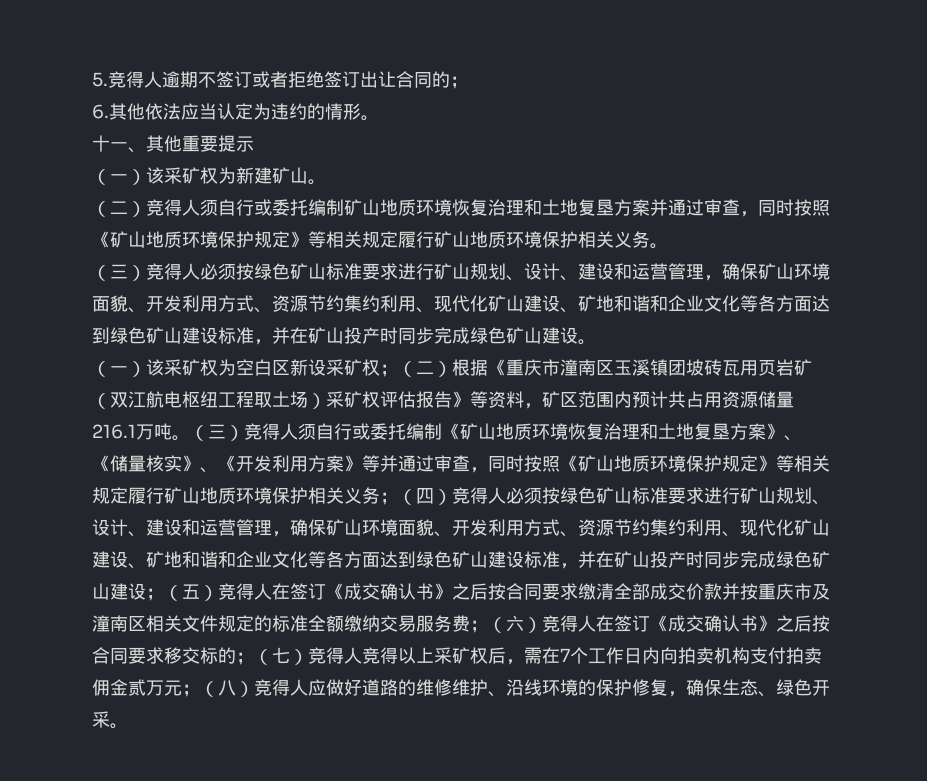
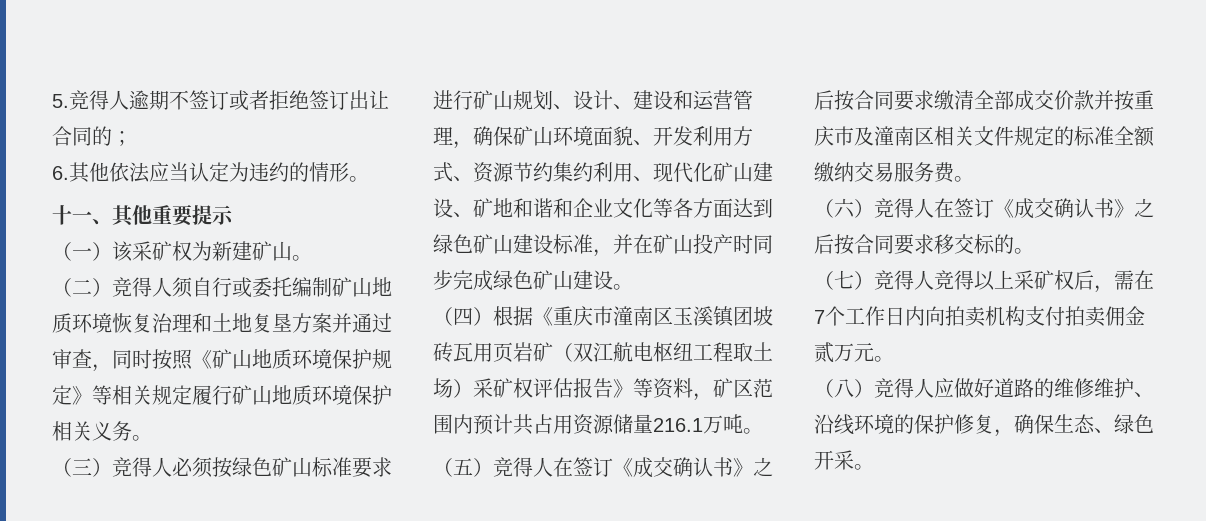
[110,359,434,377] 一）该采矿权为空白区新设采矿权；（二 -> [453,308,473,325] 四
[190,423,802,441] [92,455,830,473] [92,487,830,505] [92,519,830,537] [92,551,830,569] [92,583,164,601] （三）竞得人须自行或委托编制《矿山地质环境恢复治理和土地复垦方案》、《储量核实》、《开发利用方案》等并通过审查，同时按照《矿山地质环境保护规定》等相关规定履行矿山地质环境保护相关义务；（四）竞得人必须按绿色矿山标准要求进行矿山规划、设计、建设和运营管理，确保矿山环境面貌、开发利用方式、资源节约集约利用、现代化矿山建设、矿地和谐和企业文化等各方面达到绿色矿山建设标准，并在矿山投产时同步完成绿色矿山建设； -> (763, 431) //
[470,620,488,633] ； -> [954,176,974,182] 。 //
[236,652,254,665] ； -> [1014,248,1034,254] 。 //
[182,684,200,697] ； -> [874,356,894,362] 。 //

